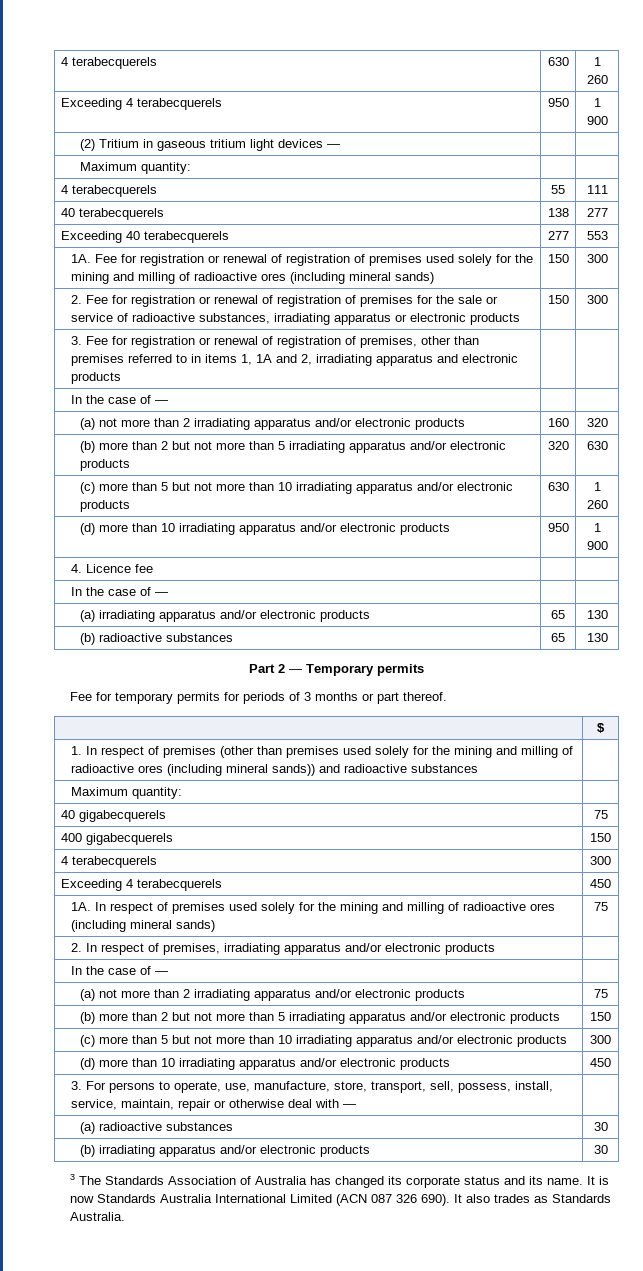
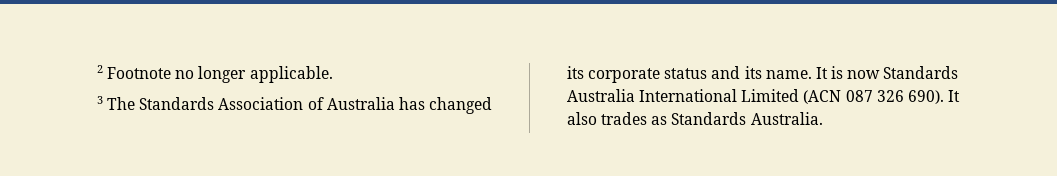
[60,57,157,69] [547,57,569,66] [593,57,601,66] [586,75,608,84] [60,98,222,110] [547,98,569,107] [593,98,601,107] [586,116,608,125] [80,139,341,151] [80,162,192,174] [60,185,157,197] [551,185,565,194] [586,185,608,194] [60,208,164,220] [547,208,569,217] [586,208,608,217] [60,231,229,243] [547,231,569,240] [586,231,608,240] [70,254,533,266] [70,272,434,284] [547,254,569,263] [586,254,608,263] [70,295,498,307] [70,313,520,325] [547,295,569,304] [586,295,608,304] [70,336,479,348] [70,354,518,366] [70,372,121,384] [70,395,168,404] [80,418,466,430] [547,418,569,427] [586,418,608,427] [80,441,507,453] [80,459,131,471] [547,441,569,450] [586,441,608,450] [80,482,514,494] [80,500,131,512] [547,482,569,491] [593,482,601,491] [586,500,608,509] [80,523,451,535] [547,523,569,532] [593,523,601,532] [586,541,608,550] [70,564,153,573] [70,587,168,596] [80,610,371,622] [551,610,565,619] [586,610,608,619] [80,633,234,645] [551,633,565,642] [586,633,608,642] [249,664,424,676] [70,692,448,704] [597,723,605,733] [70,746,573,758] [70,764,478,776] [70,787,182,799] [60,810,166,822] [593,810,608,819] [60,833,173,845] [590,833,611,842] [60,856,157,868] [590,856,611,865] [60,879,222,891] [590,879,611,888] [70,902,555,914] [70,920,215,932] [593,902,608,911] [70,943,495,955] [70,966,168,975] [80,989,466,1001] [593,989,608,998] [80,1012,561,1024] [590,1012,611,1021] [80,1035,568,1047] [590,1035,611,1044] [80,1058,451,1070] [590,1058,611,1067] [70,1081,553,1093] [70,1099,356,1111] [80,1122,234,1134] [593,1122,608,1131] [80,1145,371,1157] [593,1145,608,1154] 4 terabecquerels | 630 | 1 260 // Exceeding 4 terabecquerels | 950 | 1 900 // (2) Tritium in gaseous tritium light devices — | | // Maximum quantity: | | // 4 terabecquerels | 55 | 111 // 40 terabecquerels | 138 | 277 // Exceeding 40 terabecquerels | 277 | 553 // 1A. Fee for registration or renewal of registration of premises used solely for the mining and milling of radioactive ores (including mineral sands) | 150 | 300 // 2. Fee for registration or renewal of registration of premises for the sale or service of radioactive substances, irradiating apparatus or electronic products | 150 | 300 // 3. Fee for registration or renewal of registration of premises, other than premises referred to in items 1, 1A and 2, irradiating apparatus and electronic products | | // In the case of — | | // (a) not more than 2 irradiating apparatus and/or electronic products | 160 | 320 // (b) more than 2 but not more than 5 irradiating apparatus and/or electronic products | 320 | 630 // (c) more than 5 but not more than 10 irradiating apparatus and/or electronic products | 630 | 1 260 // (d) more than 10 irradiating apparatus and/or electronic products | 950 | 1 900 // 4. Licence fee | | // In the case of — | | // (a) irradiating apparatus and/or electronic products | 65 | 130 // (b) radioactive substances | 65 | 130 // Part 2 — Temporary permits // Fee for temporary permits for periods of 3 months or part thereof. // | $ // 1. In respect of premises (other than premises used solely for the mining and milling of radioactive ores (including mineral sands)) and radioactive substances | // Maximum quantity: | // 40 gigabecquerels | 75 // 400 gigabecquerels | 150 // 4 terabecquerels | 300 // Exceeding 4 terabecquerels | 450 // 1A. In respect of premises used solely for the mining and milling of radioactive ores (including mineral sands) | 75 // 2. In respect of premises, irradiating apparatus and/or electronic products | // In the case of — | // (a) not more than 2 irradiating apparatus and/or electronic products | 75 // (b) more than 2 but not more than 5 irradiating apparatus and/or electronic products | 150 // (c) more than 5 but not more than 10 irradiating apparatus and/or electronic products | 300 // (d) more than 10 irradiating apparatus and/or electronic products | 450 // 3. For persons to operate, use, manufacture, store, transport, sell, possess, install, service, maintain, repair or otherwise deal with — | // (a) radioactive substances | 30 // (b) irradiating apparatus and/or electronic products | 30 -> [96,65,333,83] 2 Footnote no longer applicable.

